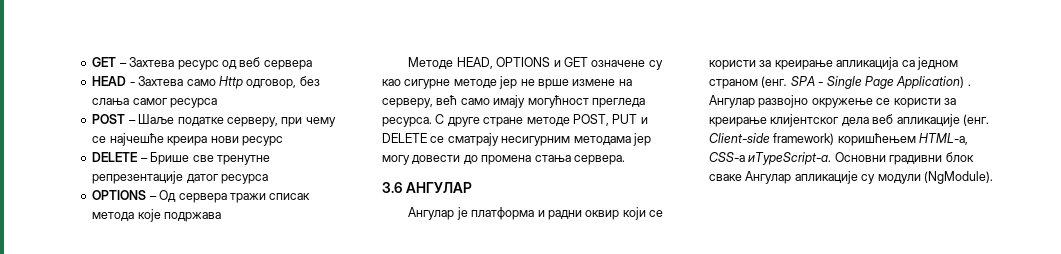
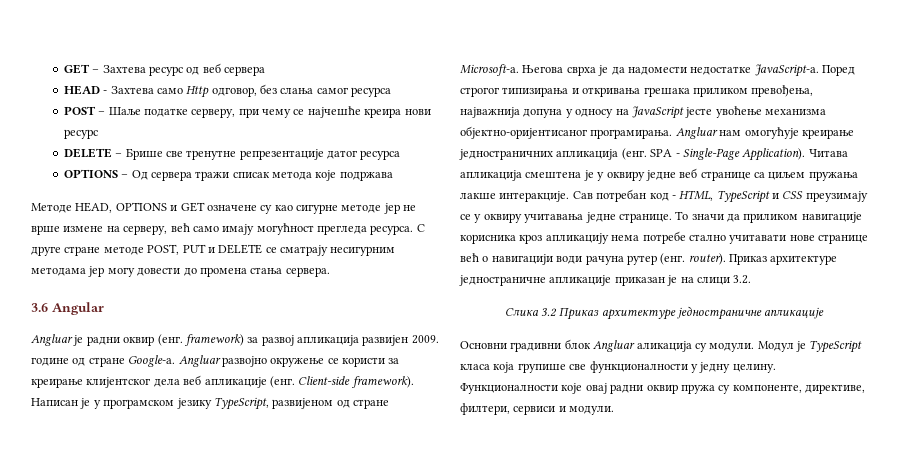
[405,182,472,193] [408,207,664,220] [709,57,958,70] [709,76,971,89] [709,95,755,108] АНГУЛАР // Ангулар је платформа и радни oквир који се користи за креирање апликација са једном страном (енг. SPA - Single Page Application) . Ангулар -> [52,302,104,315] [31,334,439,346] [31,355,221,367] Angular // Angluar је радни oквир (енг. framework) за развој апликација развијен 2009. године од стране Google-a. Angluar
[773,133,969,146] [709,152,974,165] [709,171,993,184] framework) коришћењем HTML-а, CSS-а иTypeScript-a. Основни градивни блок сваке Ангулар апликације су модули (NgModule). -> [351,376,414,388] [31,397,389,410] [460,64,855,77] [460,85,814,97] [460,106,826,119] [460,126,854,139] [459,148,848,161] [460,168,858,181] [460,189,868,203] [460,211,862,223] [460,231,868,244] [460,253,838,265] [459,275,752,286] [504,306,825,320] [460,339,863,353] [460,361,776,373] [460,383,865,394] [460,403,615,415] framework). Написан је у програмском језику TypeScript, развијеном од стране Microsoft-а. Његова сврха је да надомести недостатке JavaScript-а. Поред строгог типизирања и откривања грешака приликом превођења, најважнија допуна у односу на JavaScript јесте увоћење механизма објектно-оријентисаног програмирања. Angluar нам омогућује креирање једностраничних апликација (енг. SPA - Single-Page Application). Читава апликација смештена је у оквиру једне веб странице са циљем пружања лакше интеракције. Сав потребан код - HTML, TypeScript и CSS преузимају се у оквиру учитавања једне странице. То значи да приликом навигације корисника кроз апликацију нема потребе стално учитавати нове странице већ о навигацији води рачуна рутер (енг. router). Приказ архитектуре једностраничне апликације приказан је на слици 3.2. // Слика 3.2 Приказ архитектуре једностраничне апликације // Основни градивни блок Angluar аликација су модули. Модул је TypeScript класа која групише све функционалности у једну целину. Функционалности које овај радни оквир пружа су компоненте, директиве, филтери, сервиси и модули.

